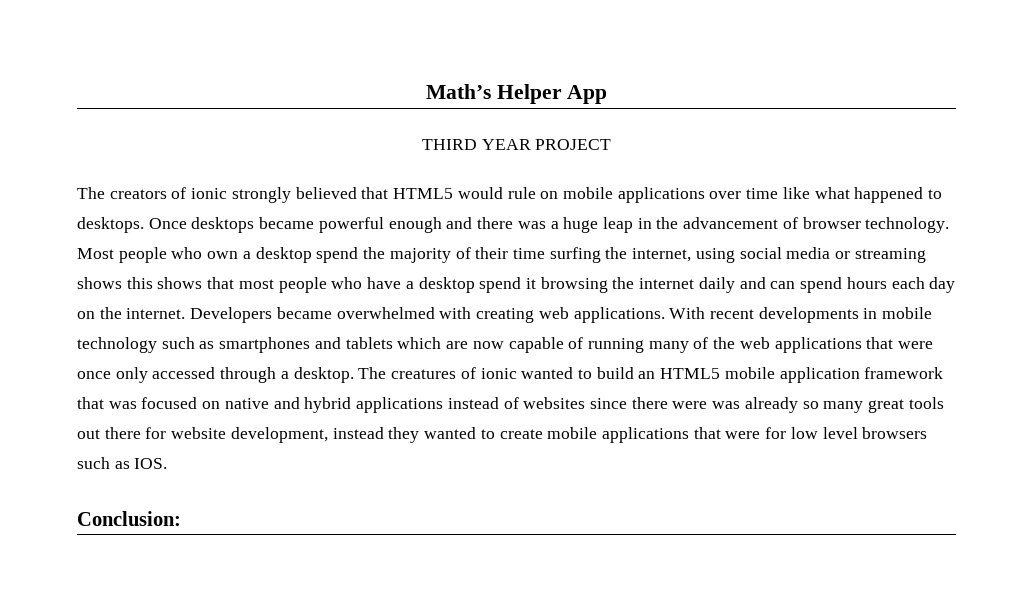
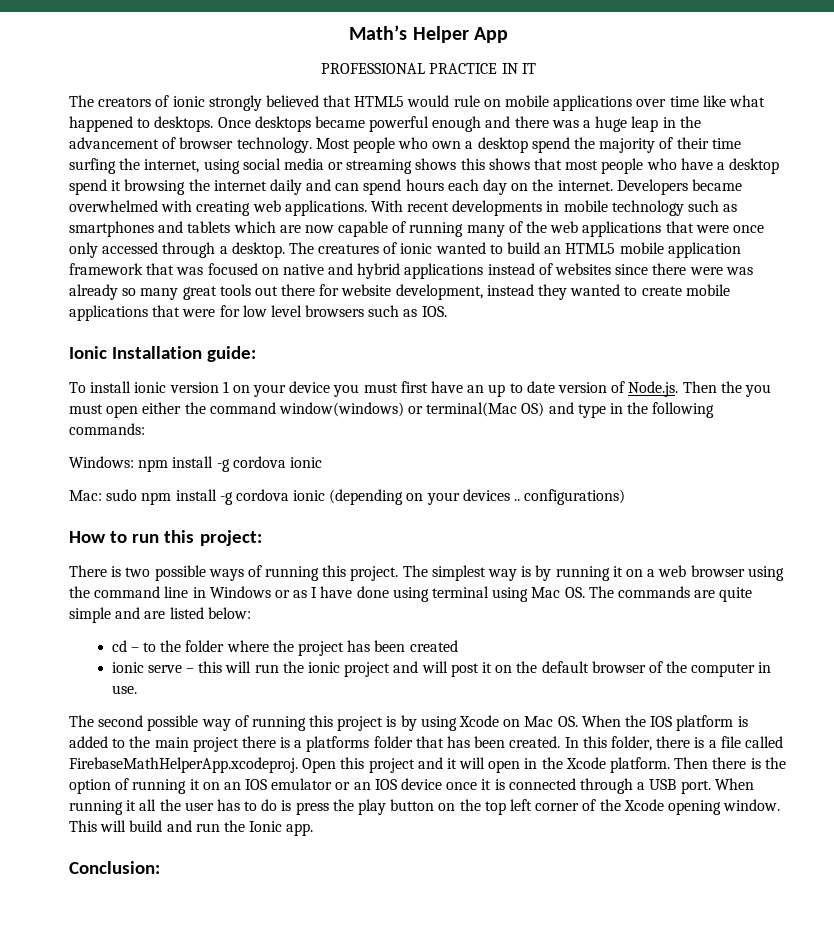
[421,139,612,150] THIRD YEAR PROJECT -> [321,63,536,74] PROFESSIONAL PRACTICE IN IT
(168, 463) none -> [69,346,257,362] [69,381,771,397] [69,402,715,418] [69,423,145,435] [69,456,322,472] [69,489,626,505] [69,530,262,546] [69,565,784,581] [69,586,753,602] [69,607,251,623] [111,640,458,656] [111,661,772,677] [111,685,137,694] [69,715,748,731] [69,736,783,752] [69,757,786,773] [69,778,754,794] [69,799,781,815] [69,820,314,836] // Ionic Installation guide: // To install ionic version 1 on your device you must first have an up to date version of Node.js. Then the you must open either the command window(windows) or terminal(Mac OS) and type in the following commands: // Windows: npm install -g cordova ionic // Mac: sudo npm install -g cordova ionic (depending on your devices .. configurations) // How to run this project: // There is two possible ways of running this project. The simplest way is by running it on a web browser using the command line in Windows or as I have done using terminal using Mac OS. The commands are quite simple and are listed below: // cd – to the folder where the project has been created // ionic serve – this will run the ionic project and will post it on the default browser of the computer in use. // The second possible way of running this project is by using Xcode on Mac OS. When the IOS platform is added to the main project there is a platforms folder that has been created. In this folder, there is a file called FirebaseMathHelperApp.xcodeproj. Open this project and it will open in the Xcode platform. Then there is the option of running it on an IOS emulator or an IOS device once it is connected through a USB port. When running it all the user has to do is press the play button on the top left corner of the Xcode opening window. This will build and run the Ionic app.

